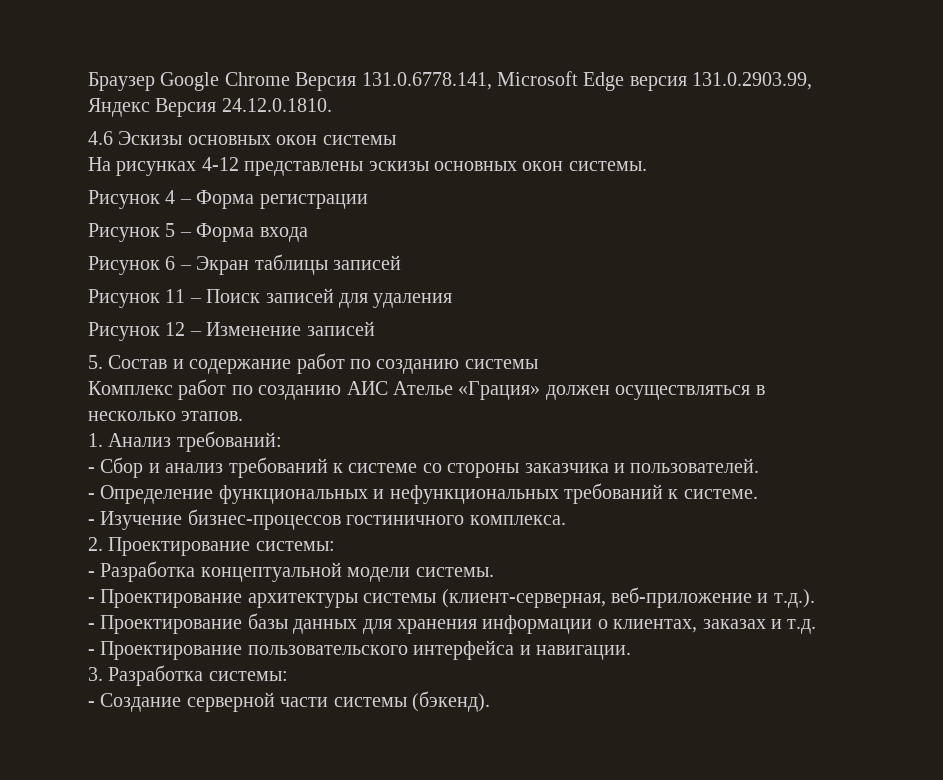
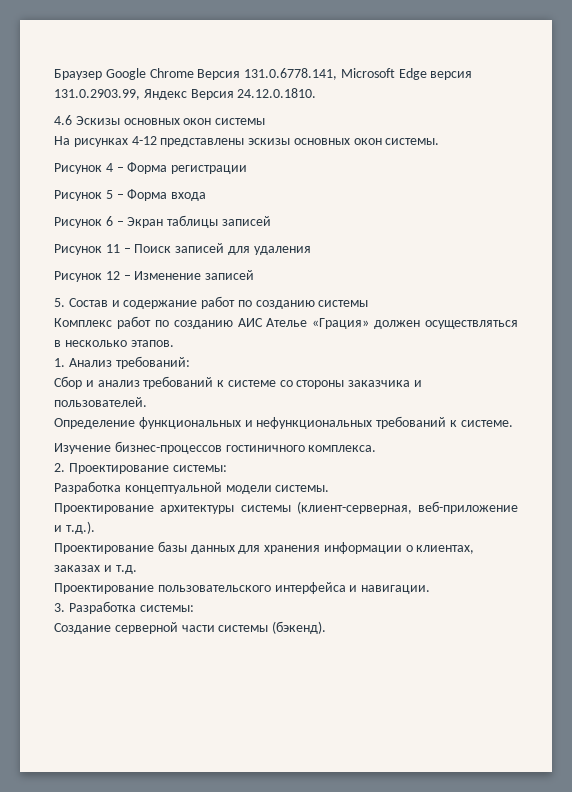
[88,467,95,473] - -> (190, 362) none
[88,493,95,499] - -> (147, 402) none
[88,519,95,525] - -> (513, 423) none
[88,571,95,577] - -> (227, 468) none
[88,597,95,603] - -> (330, 488) none
[88,623,95,629] - -> (95, 527) none
[88,649,95,655] - -> (137, 569) none
[88,701,95,707] - -> (194, 608) none

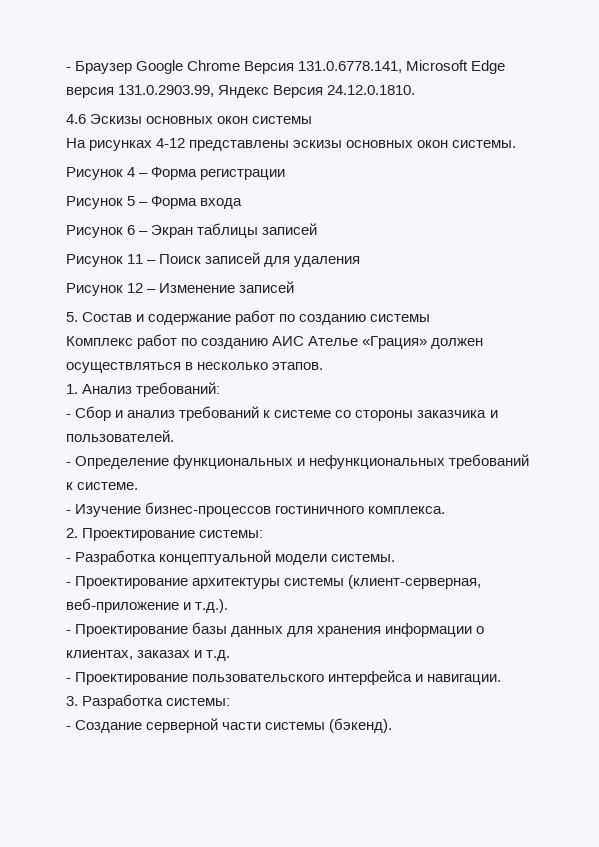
(54, 74) none -> [66,67,71,71] -
(190, 362) none -> [66,414,71,418] -
(147, 402) none -> [66,462,71,466] -
(513, 423) none -> [66,510,71,514] -
(227, 468) none -> [66,558,71,562] -
(330, 488) none -> [66,582,71,586] -
(95, 527) none -> [66,630,71,634] -
(137, 569) none -> [66,678,71,682] -
(194, 608) none -> [66,726,71,730] -

